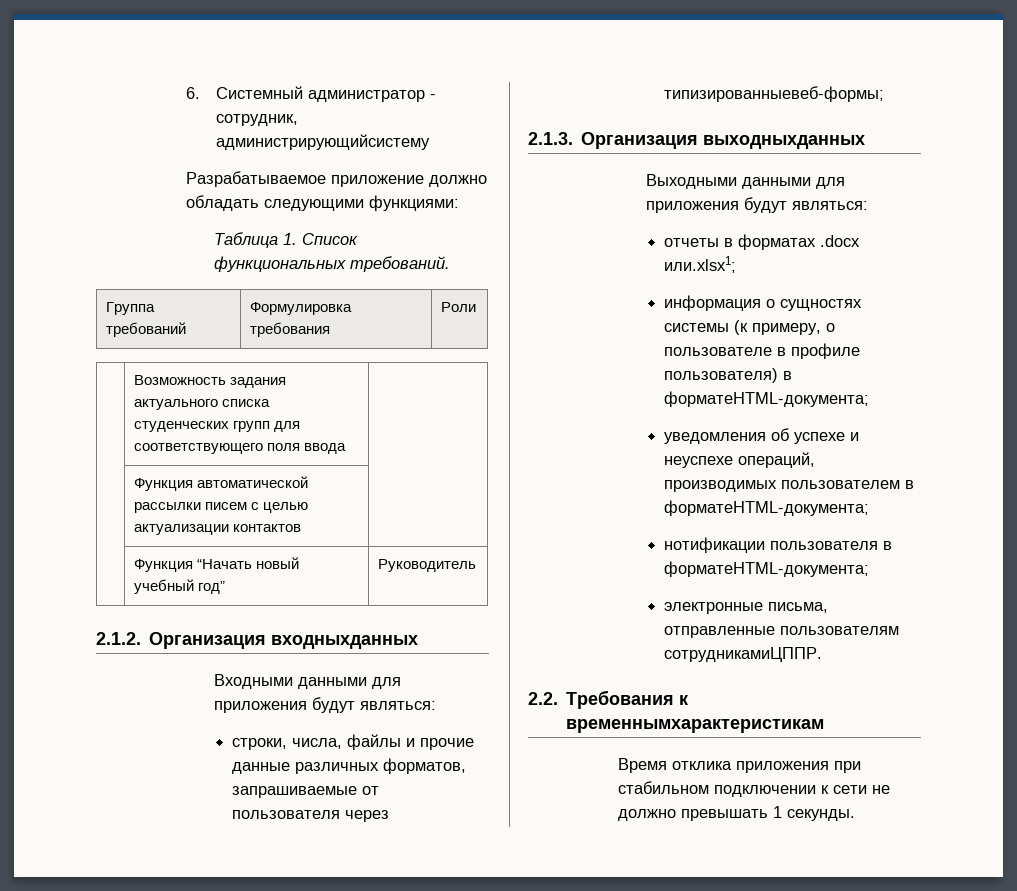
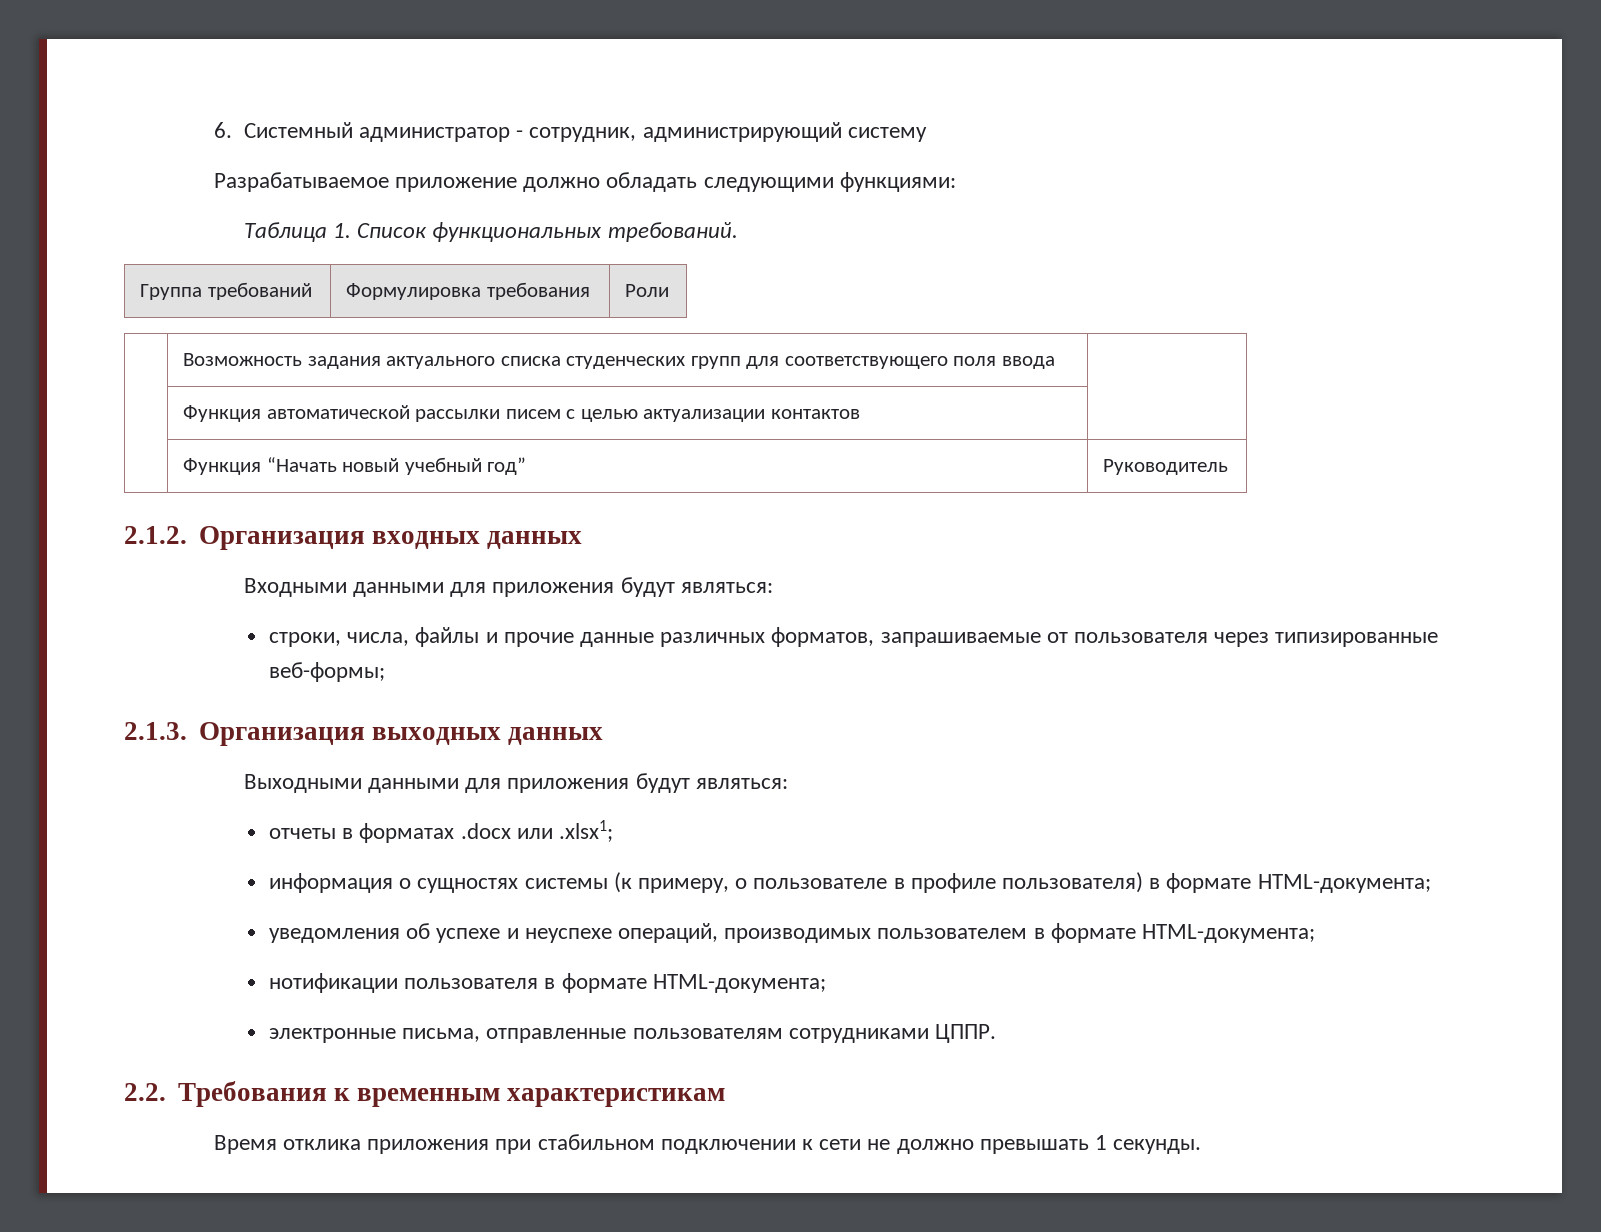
[216,134,431,150] администрирующийсистему -> [642,122,927,142] администрирующий систему
[271,635,419,649] входныхданных -> [371,531,583,549] входных данных
[664,86,885,102] типизированныевеб-формы; -> [1275,632,1439,647] [268,662,385,682] типизированные веб-формы;
[703,135,866,149] выходныхданных -> [371,727,604,745] выходных данных
[664,256,737,273] или.xlsx1; -> [516,820,614,842] или .xlsx1;
[664,391,870,407] форматеHTML-документа; -> [1166,873,1431,893] формате HTML-документа;
[664,500,870,516] форматеHTML-документа; -> [1050,923,1316,943] формате HTML-документа;
[664,561,870,577] форматеHTML-документа; -> [561,973,826,993] формате HTML-документа;
[664,647,823,662] сотрудникамиЦППР. -> [788,1024,997,1043] сотрудниками ЦППР.
[566,719,825,733] временнымхарактеристикам -> [357,1088,726,1107] временным характеристикам

